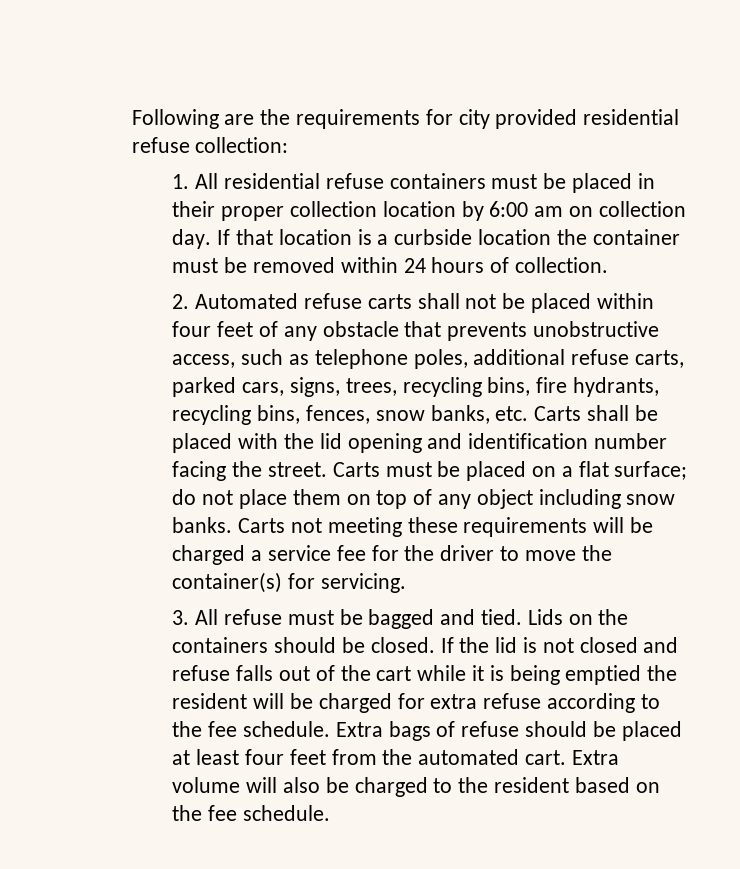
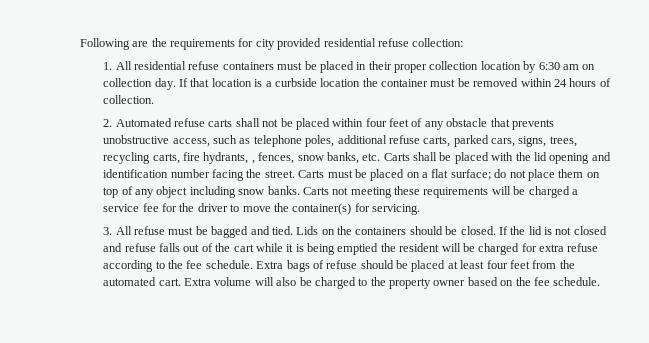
[489,201,529,217] 6:00 -> [538,62,560,70] 6:30
[487,377,531,396] bins, -> [152,153,180,164] carts,
[172,405,301,425] recycling bins, -> [251,160,255,164] ,
[493,777,569,793] resident -> [389,278,466,289] property owner

